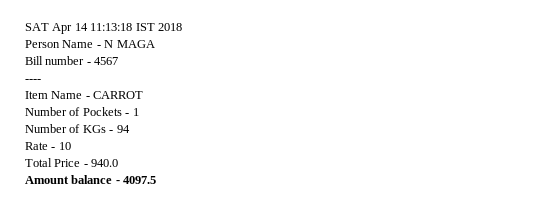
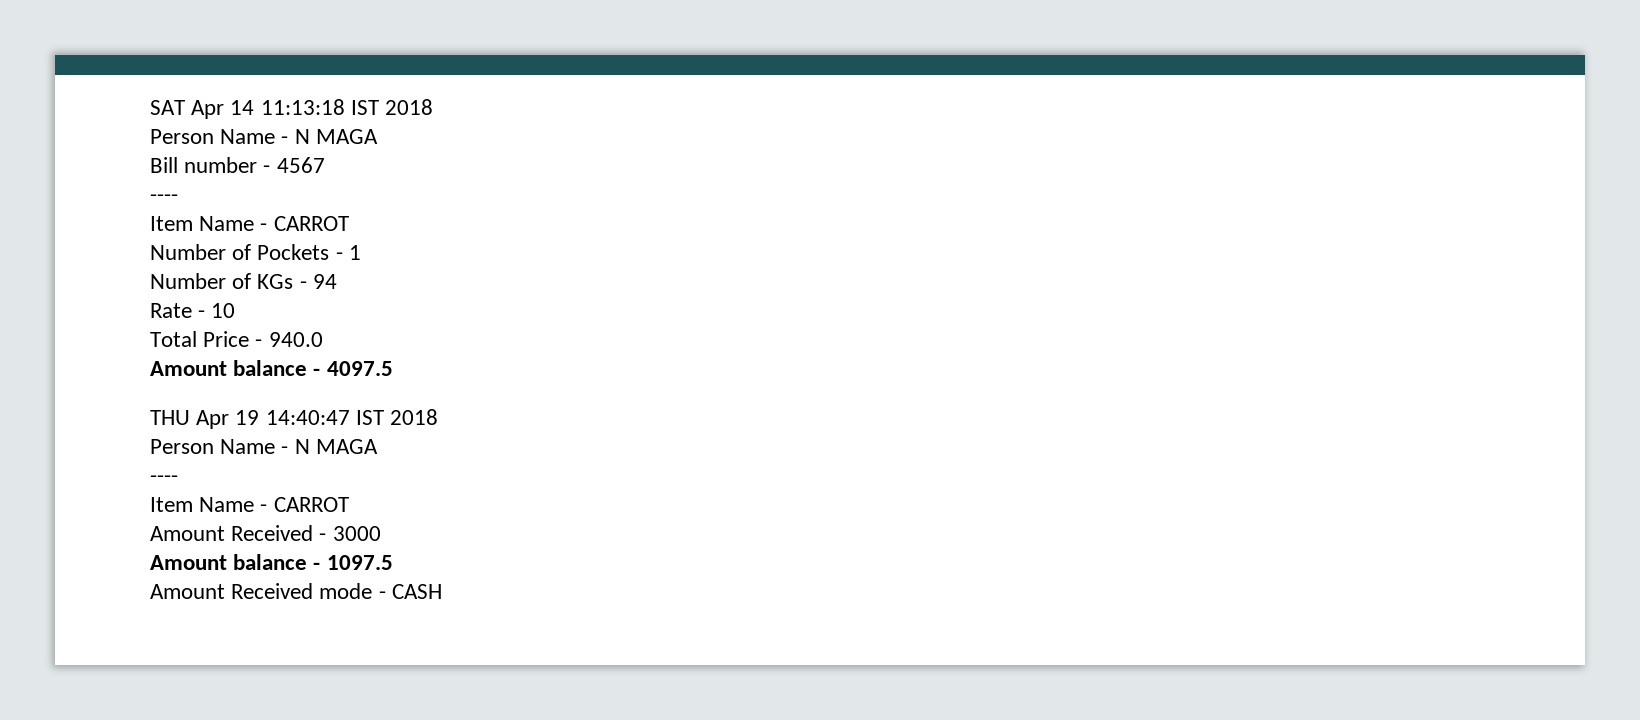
(157, 180) none -> [150,409,439,429] [150,439,378,454] [150,475,178,483] [150,497,349,512] [150,525,381,541] [150,554,393,570] [150,583,442,599] // THU Apr 19 14:40:47 IST 2018 // Person Name - N MAGA // ---- // Item Name - CARROT // Amount Received - 3000 // Amount balance - 1097.5 // Amount Received mode - CASH

